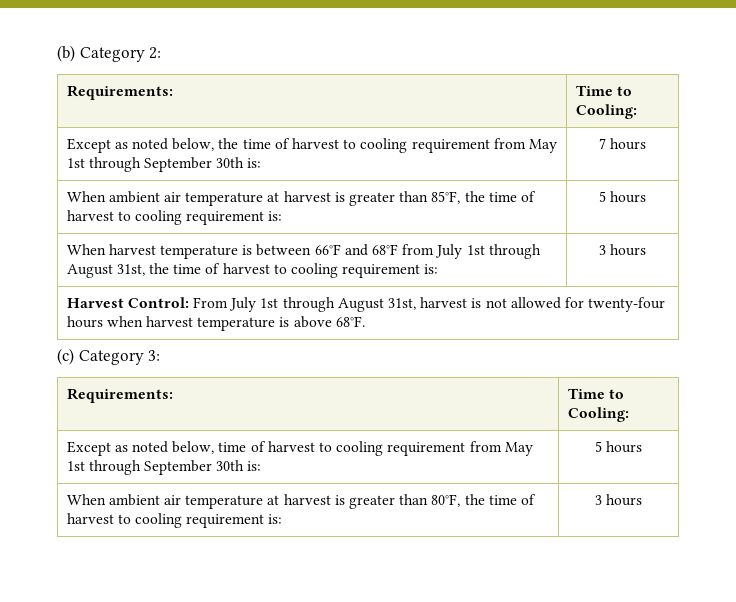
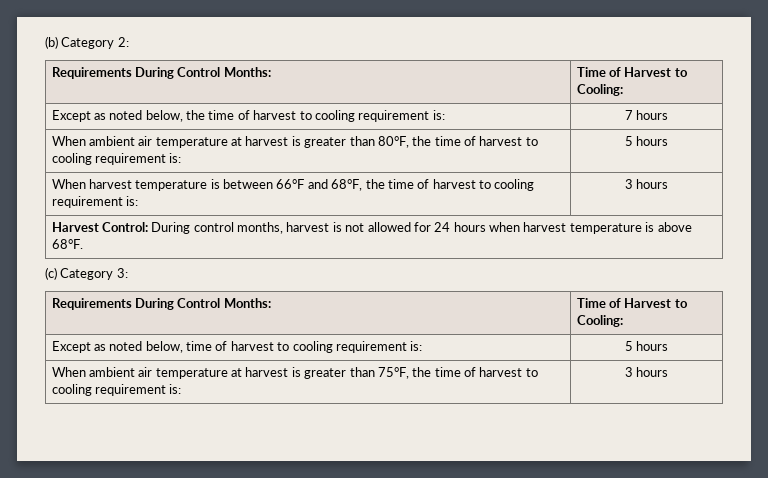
[66,85,173,100] [575,85,613,96] Requirements: | Time -> [51,67,271,79] [576,67,672,77] Requirements During Control Months: | Time of Harvest
[493,138,557,153] [66,157,262,172] [598,138,647,150] [66,191,536,206] [66,210,283,225] [598,191,647,203] [66,244,541,259] [66,263,439,278] [598,244,647,256] [66,297,666,312] [66,316,365,331] [57,348,161,365] [66,388,173,403] [567,388,624,399] [567,407,629,422] [66,441,533,456] [66,460,262,475] [594,441,602,452] from May 1st through September 30th is: | 7 hours // When ambient air temperature at harvest is greater than 85°F, the time of harvest to cooling requirement is: | 5 hours // When harvest temperature is between 66°F and 68°F from July 1st through August 31st, the time of harvest to cooling requirement is: | 3 hours // Harvest Control: From July 1st through August 31st, harvest is not allowed for twenty-four hours when harvest temperature is above 68°F. // (c) Category 3: // Requirements: | Time to Cooling: // Except as noted below, time of harvest to cooling requirement from May 1st through September 30th is: | 5 -> [432,110,445,120] [624,110,633,120] is: | 7
(283, 519) none -> [624,136,669,146] [51,179,535,191] [51,196,138,208] [624,179,669,189] [51,222,692,234] [51,239,83,249] [45,267,128,280] [51,298,271,310] [576,298,688,308] [576,315,623,327] [51,341,423,353] [624,341,669,351] [51,367,538,379] [51,384,182,396] | 5 hours // When harvest temperature is between 66°F and 68°F, the time of harvest to cooling requirement is: | 3 hours // Harvest Control: During control months, harvest is not allowed for 24 hours when harvest temperature is above 68°F. // (c) Category 3: // Requirements During Control Months: | Time of Harvest to Cooling: // Except as noted below, time of harvest to cooling requirement is: | 5 hours // When ambient air temperature at harvest is greater than 75°F, the time of harvest to cooling requirement is:

